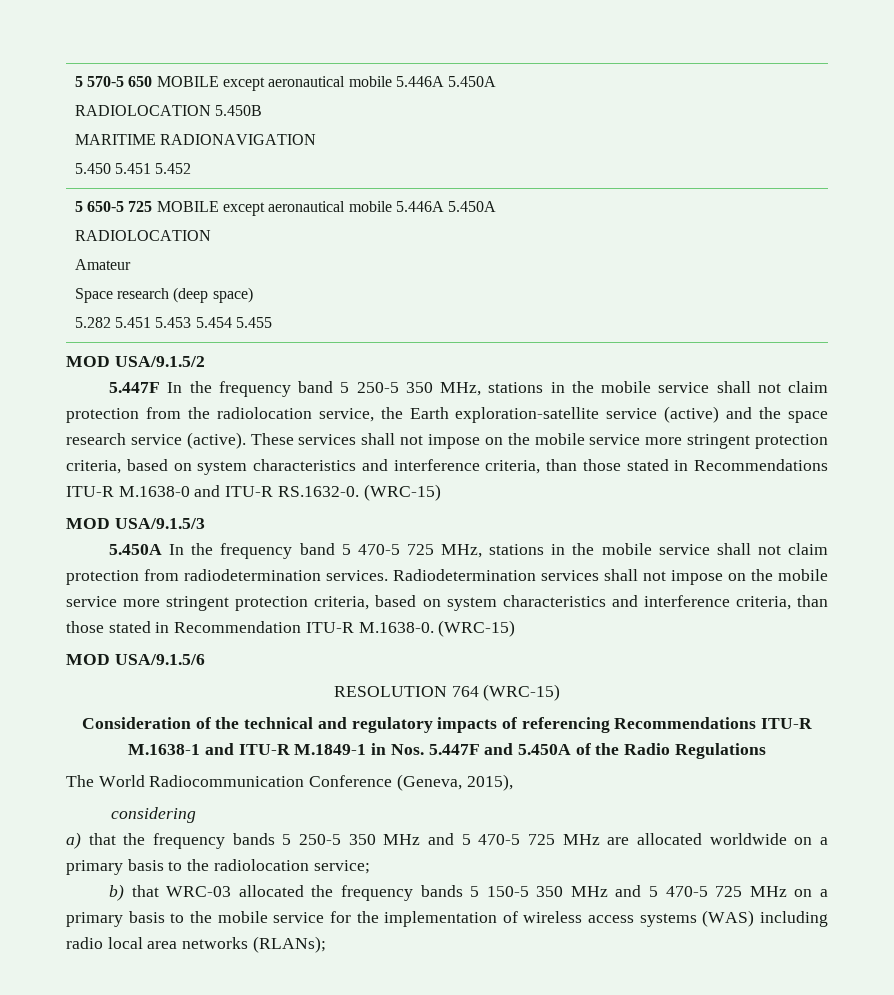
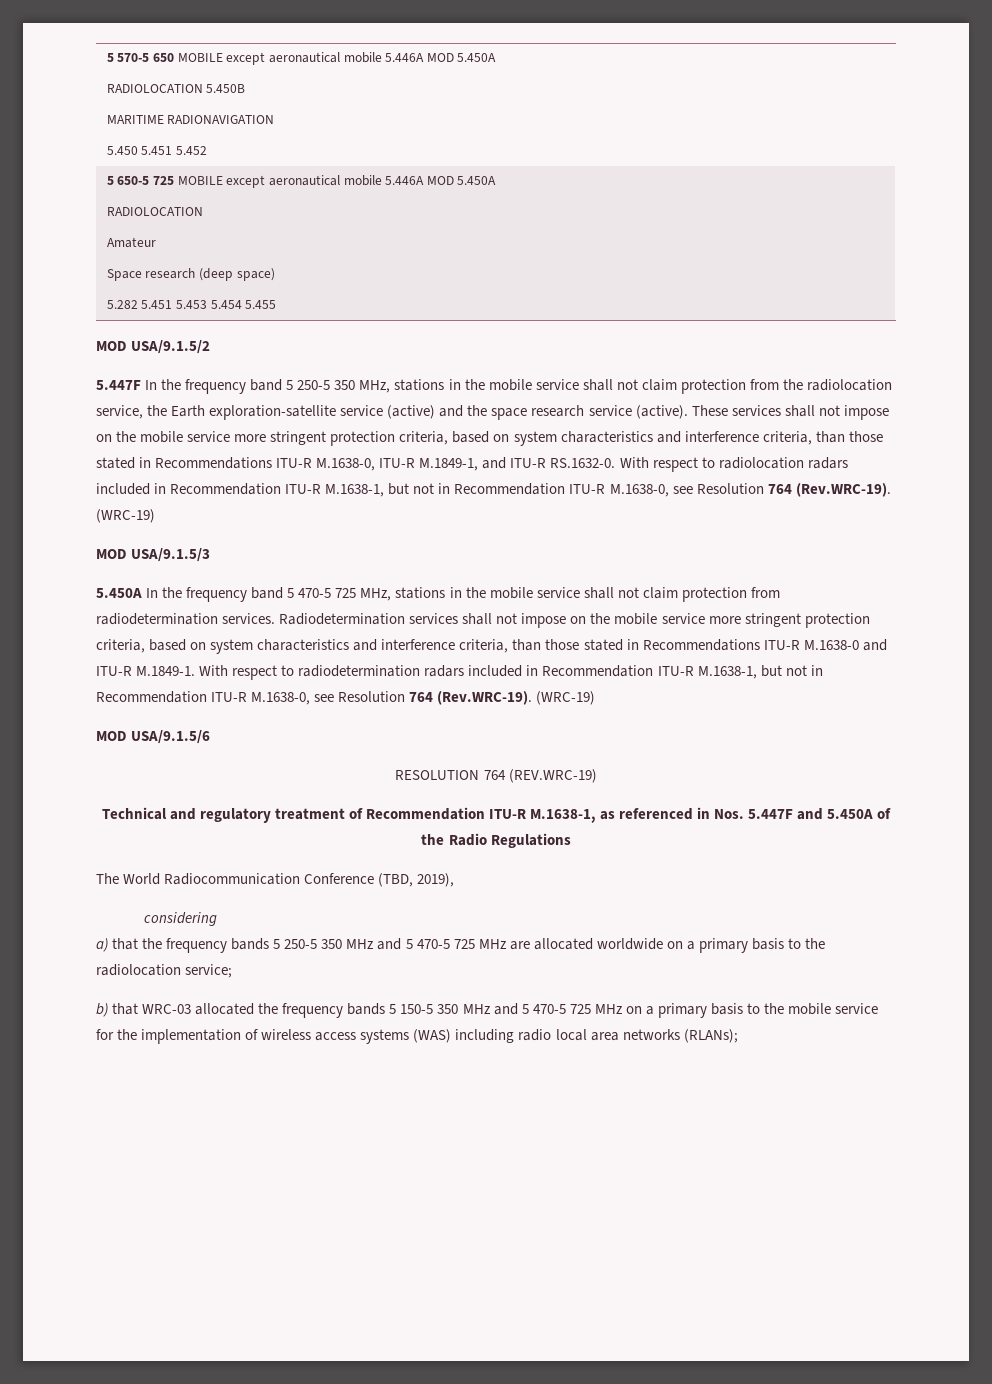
(445, 81) none -> [426,53,454,62] MOD
(445, 206) none -> [426,176,454,185] MOD
[118,484,441,501] M.1638-0 and ITU-R RS.1632-0. (WRC-15) -> [316,457,848,472] [96,483,891,497] [96,509,155,523] M.1638-0, ITU-R M.1849-1, and ITU-R RS.1632-0. With respect to radiolocation radars included in Recommendation ITU-R M.1638-1, but not in Recommendation ITU-R M.1638-0, see Resolution 764 (Rev.WRC-19). (WRC-19)
[174,620,516,637] [66,654,205,665] [333,684,561,701] [81,717,813,733] [128,743,367,755] Recommendation ITU-R M.1638-0. (WRC-15) // MOD USA/9.1.5/6 // RESOLUTION 764 (WRC-15) // Consideration of the technical and regulatory impacts of referencing Recommendations ITU-R M.1638-1 and ITU-R M.1849-1 -> [642,639,887,651] [96,665,823,680] [96,691,596,705] [96,730,211,744] [395,769,597,783] [101,807,694,823] Recommendations ITU-R M.1638-0 and ITU-R M.1849-1. With respect to radiodetermination radars included in Recommendation ITU-R M.1638-1, but not in Recommendation ITU-R M.1638-0, see Resolution 764 (Rev.WRC-19). (WRC-19) // MOD USA/9.1.5/6 // RESOLUTION 764 (REV.WRC-19) // Technical and regulatory treatment of Recommendation ITU-R M.1638-1, as referenced
[396,774,513,791] (Geneva, 2015), -> [378,873,455,887] (TBD, 2019),

